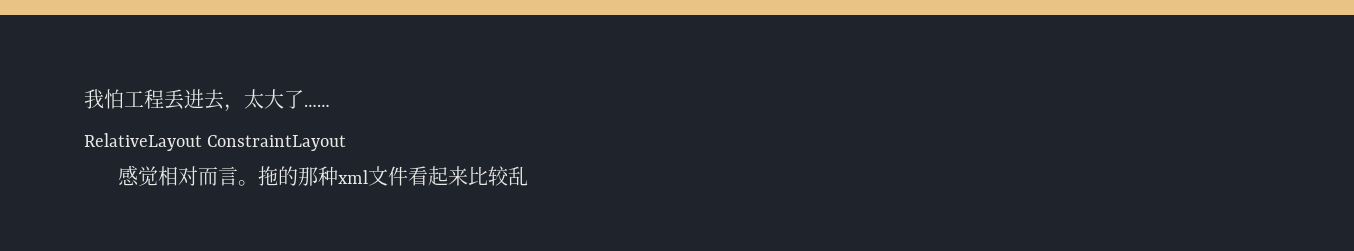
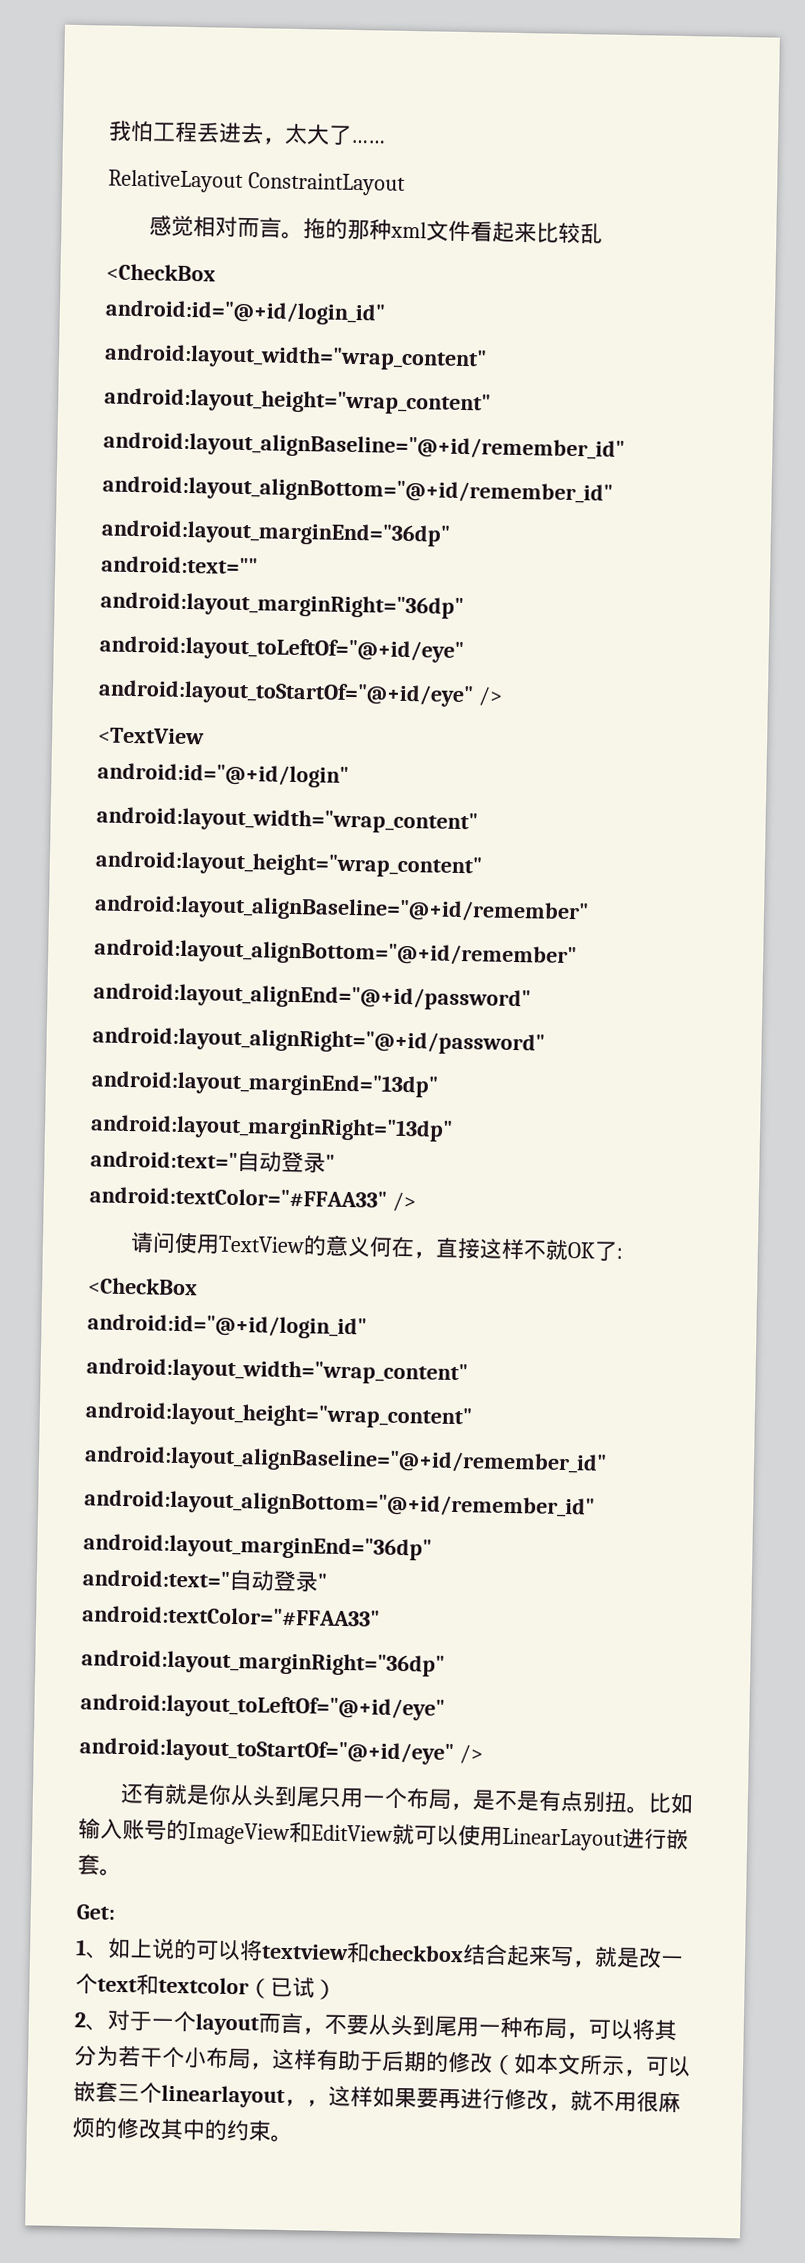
(529, 176) none -> [106,263,216,282] [105,299,386,326] [104,343,487,372] [104,387,491,416] [103,431,625,462] [102,475,613,506] [101,519,451,547] [101,555,258,575] [100,591,464,620] [99,635,464,664] [98,679,503,708] [98,727,205,745] [97,762,349,788] [96,806,478,835] [95,850,482,879] [94,894,589,925] [94,938,577,969] [93,982,531,1012] [92,1026,545,1056] [91,1070,439,1098] [90,1114,453,1142] [90,1150,335,1174] [89,1186,416,1212] [130,1231,624,1262] [88,1277,198,1296] [87,1313,367,1340] [86,1357,468,1386] [85,1401,472,1430] [84,1445,607,1476] [84,1489,595,1520] [83,1533,432,1561] [82,1569,327,1593] [82,1605,380,1628] [81,1649,445,1677] [80,1693,445,1721] [79,1737,483,1766] [120,1783,695,1815] [78,1818,689,1852] [77,1854,122,1877] [76,1904,115,1920] [75,1937,684,1969] [75,1973,337,2000] [74,2009,677,2042] [73,2045,691,2077] [73,2081,681,2114] [72,2117,293,2143] // <CheckBox // android:id="@+id/login_id" // android:layout_width="wrap_content" // android:layout_height="wrap_content" // android:layout_alignBaseline="@+id/remember_id" // android:layout_alignBottom="@+id/remember_id" // android:layout_marginEnd="36dp" // android:text="" // android:layout_marginRight="36dp" // android:layout_toLeftOf="@+id/eye" // android:layout_toStartOf="@+id/eye" /> // <TextView // android:id="@+id/login" // android:layout_width="wrap_content" // android:layout_height="wrap_content" // android:layout_alignBaseline="@+id/remember" // android:layout_alignBottom="@+id/remember" // android:layout_alignEnd="@+id/password" // android:layout_alignRight="@+id/password" // android:layout_marginEnd="13dp" // android:layout_marginRight="13dp" // android:text="自动登录" // android:textColor="#FFAA33" /> // 请问使用TextView的意义何在，直接这样不就OK了: // <CheckBox // android:id="@+id/login_id" // android:layout_width="wrap_content" // android:layout_height="wrap_content" // android:layout_alignBaseline="@+id/remember_id" // android:layout_alignBottom="@+id/remember_id" // android:layout_marginEnd="36dp" // android:text="自动登录" // android:textColor="#FFAA33" // android:layout_marginRight="36dp" // android:layout_toLeftOf="@+id/eye" // android:layout_toStartOf="@+id/eye" /> // 还有就是你从头到尾只用一个布局，是不是有点别扭。比如输入账号的ImageView和EditView就可以使用LinearLayout进行嵌套。 // Get: // 1、如上说的可以将textview和checkbox结合起来写，就是改一个text和textcolor（已试） // 2、对于一个layout而言，不要从头到尾用一种布局，可以将其分为若干个小布局，这样有助于后期的修改（如本文所示，可以嵌套三个linearlayout，，这样如果要再进行修改，就不用很麻烦的修改其中的约束。

